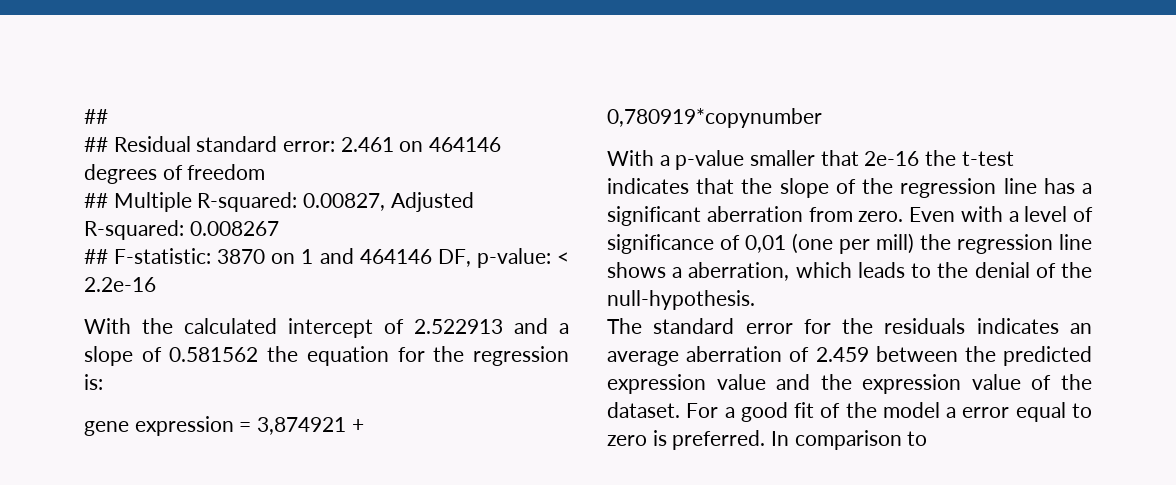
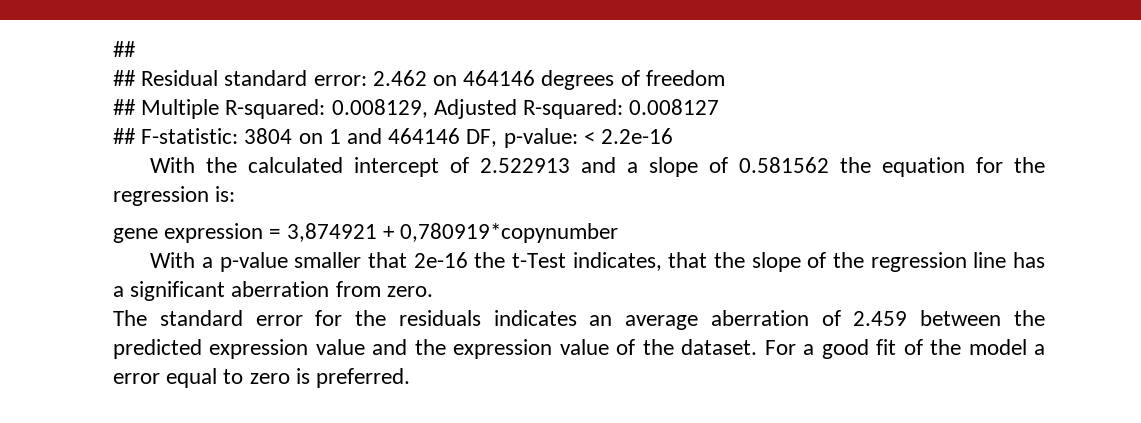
[340,137,394,152] 2.461 -> [372,70,427,86] 2.462
[303,193,386,211] 0.00827, -> [331,99,428,118] 0.008129,
[189,221,279,236] 0.008267 -> [629,99,720,115] 0.008127
[217,249,266,264] 3870 -> [244,128,293,144] 3804
[961,151,1014,166] [607,178,689,194] t-test indicates -> [512,252,662,271] t-Test indicates,
[909,206,1093,222] [607,233,1092,254] [607,262,1092,281] [607,290,755,310] Even with a level of significance of 0,01 (one per mill) the regression line shows a aberration, which leads to the denial of the null-hypothesis. -> (433, 291) none
[771,430,928,450] In comparison to -> (411, 378) none

